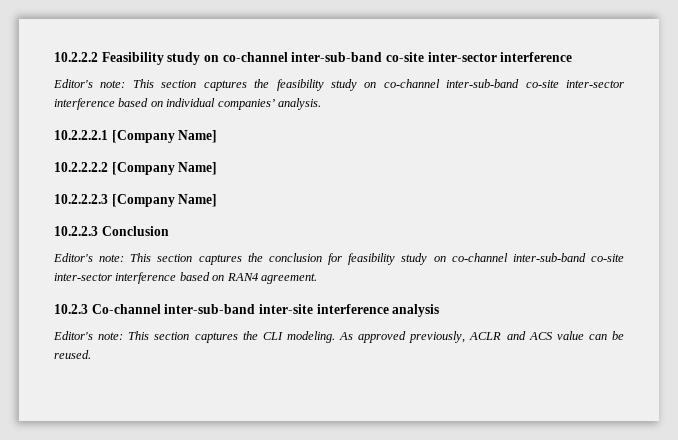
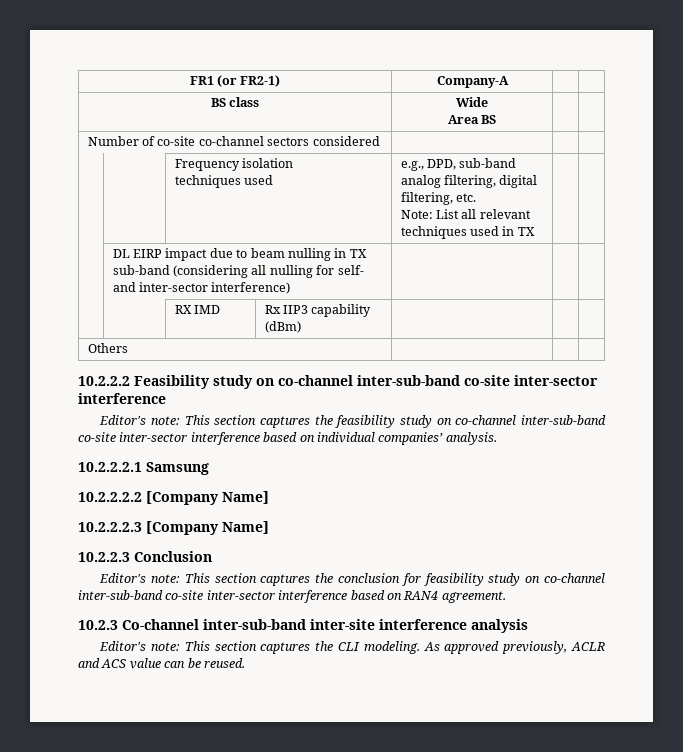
(54, 57) none -> [189,75,281,87] [436,76,509,88] [210,97,260,107] [456,97,488,107] [447,115,497,124] [87,136,380,146] [174,158,294,171] [174,175,274,188] [400,158,517,171] [400,175,538,188] [400,192,477,205] [400,209,531,219] [400,226,535,239] [112,248,367,261] [112,265,364,278] [112,282,291,294] [174,305,221,314] [264,304,372,317] [264,321,301,333] [87,343,128,353] FR1 (or FR2-1) | Company-A | | // BS class | Wide // Area BS | | // Number of co-site co-channel sectors considered | | | // | | Frequency isolation // techniques used | e.g., DPD, sub-band analog filtering, digital filtering, etc. // Note: List all relevant techniques used in TX | | // | DL EIRP impact due to beam nulling in TX sub-band (considering all nulling for self- and inter-sector interference) | | | // | | RX IMD | Rx IIP3 capability (dBm) | | | // Others | | | //
[111,130,218,143] [Company Name] -> [146,462,209,475] Samsung

